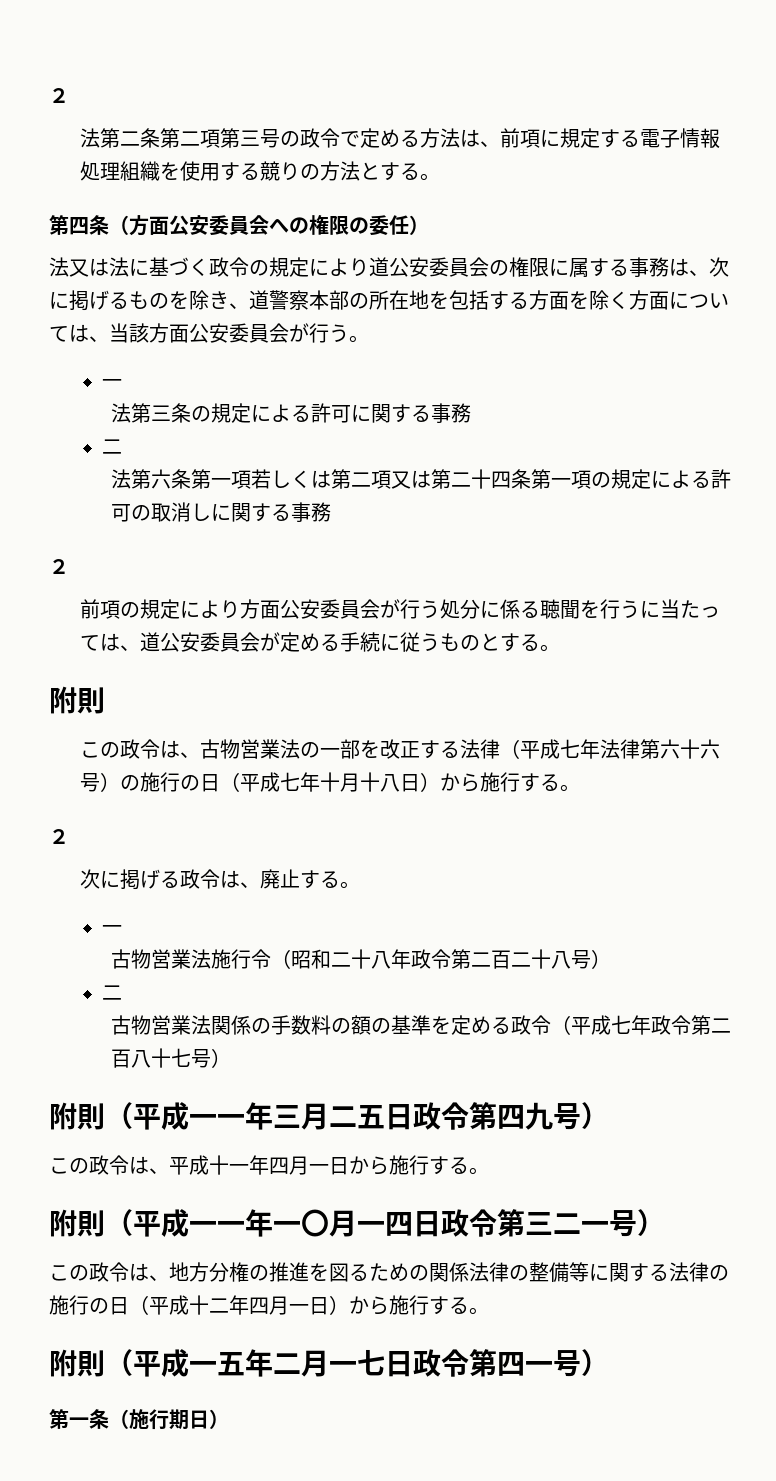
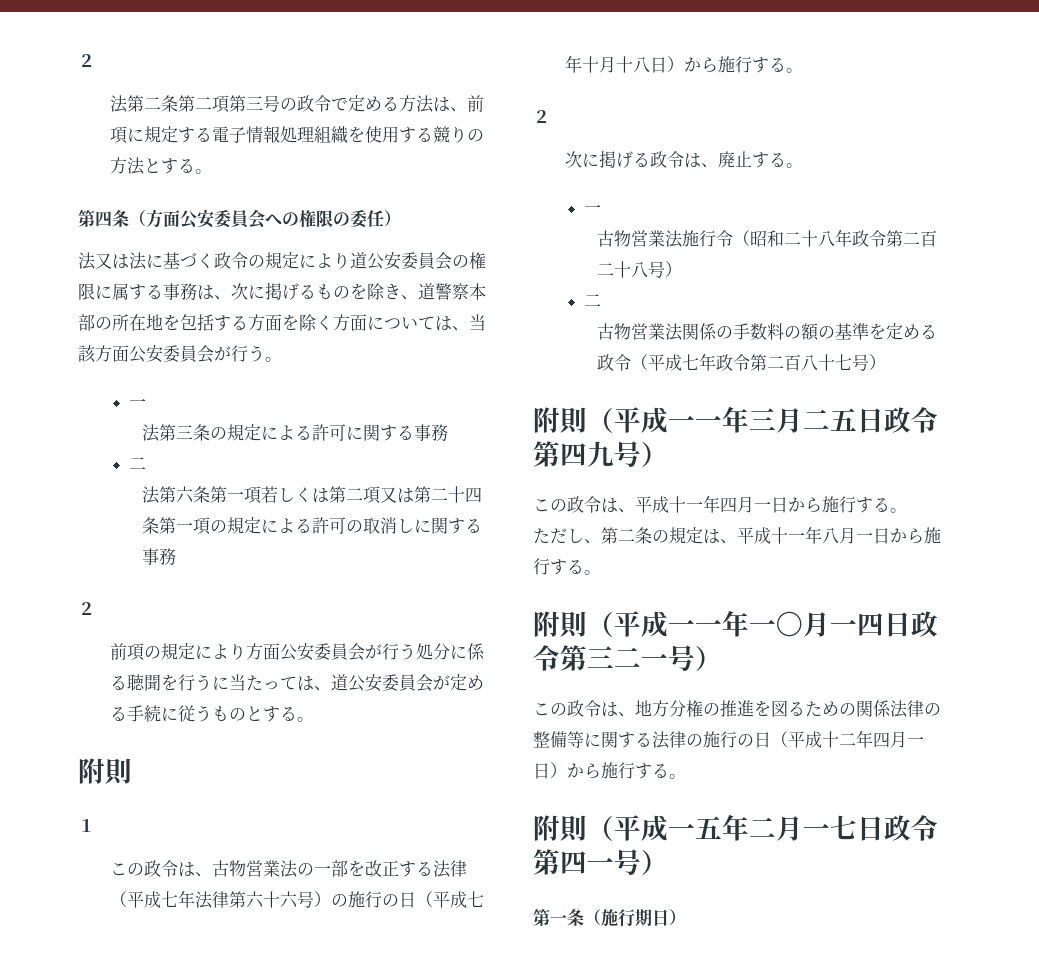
(105, 700) none -> [78,819,95,832] // １
(489, 1171) none -> [533,526,941,544] [533,558,601,575] // ただし、第二条の規定は、平成十一年八月一日から施行する。

